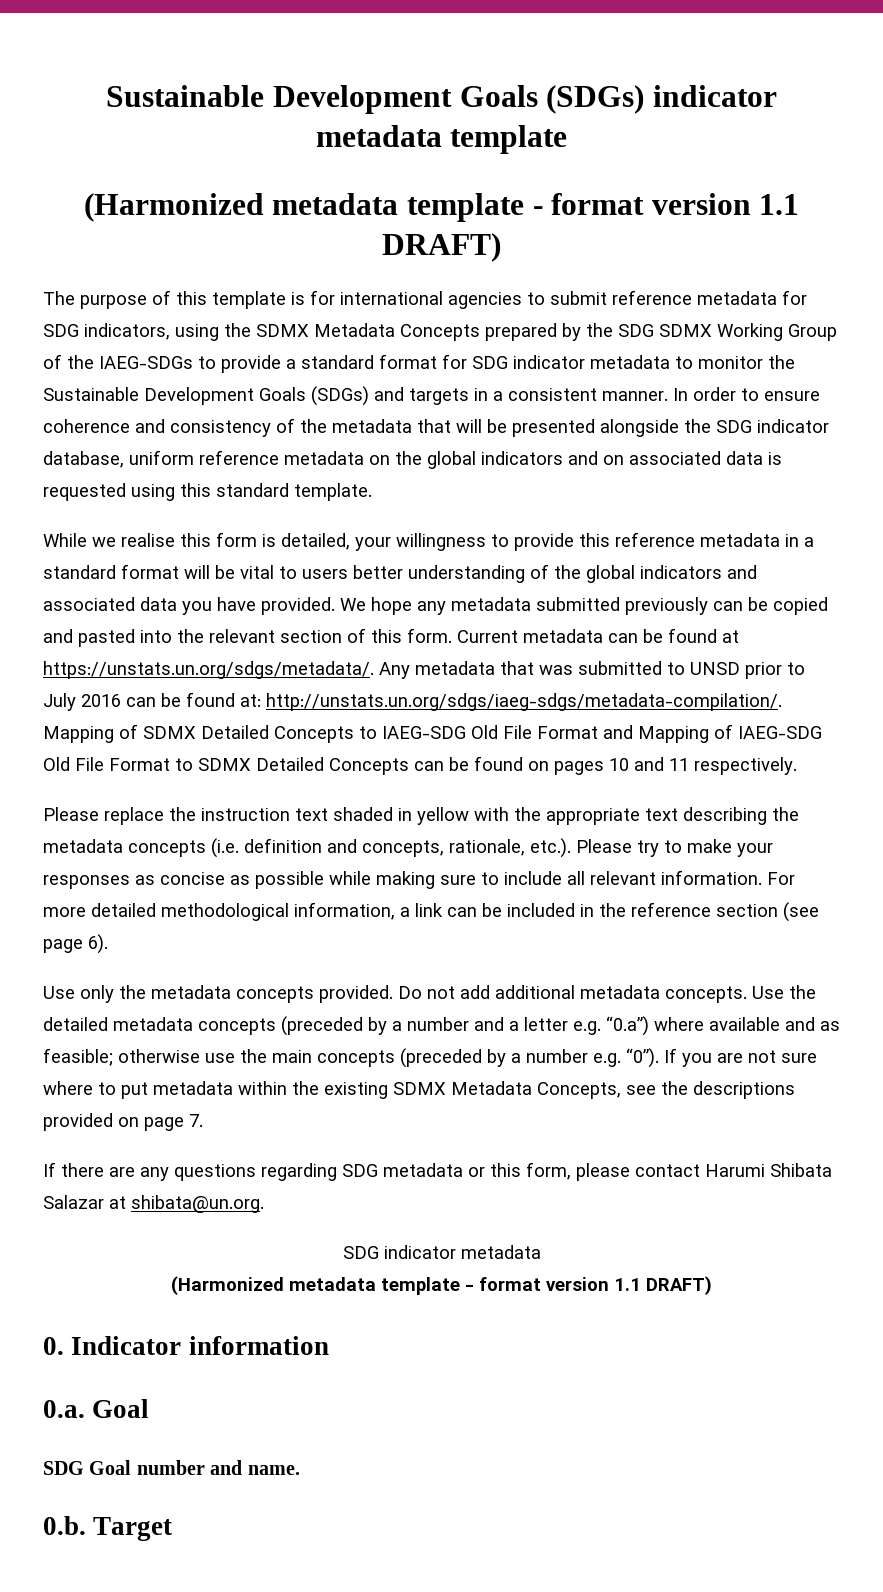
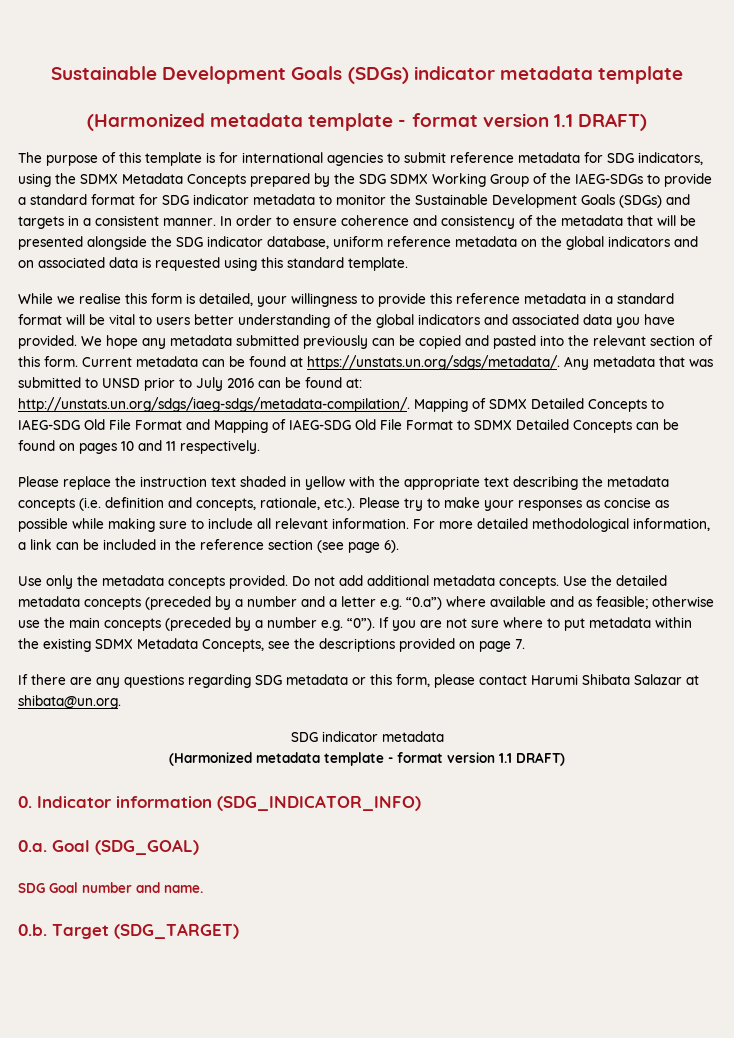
(329, 1345) none -> [217,795,421,811] (SDG_INDICATOR_INFO)
(150, 1408) none -> [95,839,199,855] (SDG_GOAL)
(173, 1529) none -> [114,923,239,939] (SDG_TARGET)

